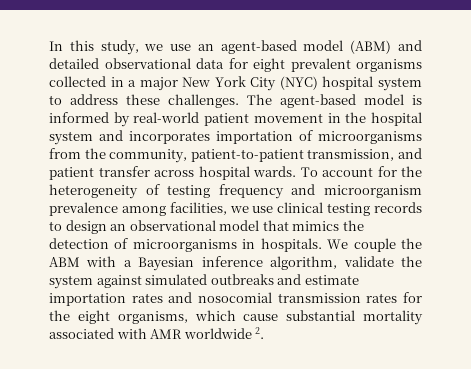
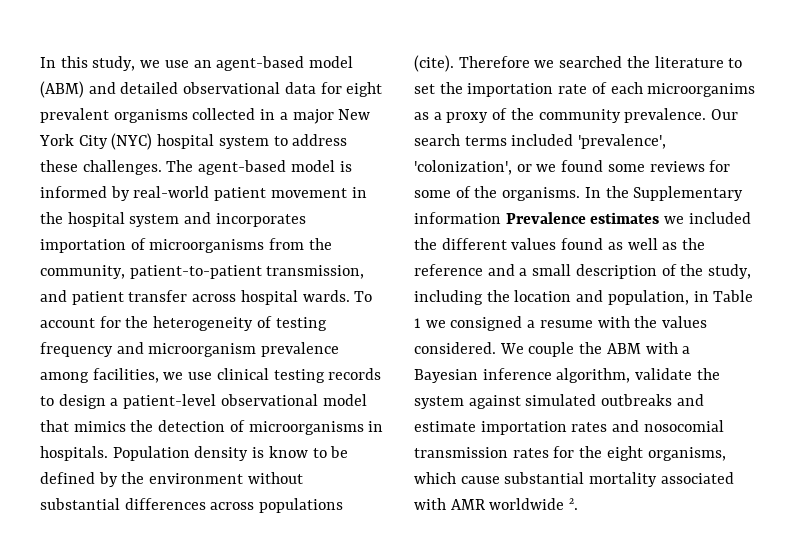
[110,224,127,231] an -> [110,394,217,409] a patient-level
(322, 245) none -> [112,446,349,461] [40,472,303,487] [40,498,344,513] [414,55,743,72] [414,82,756,97] [414,108,739,123] [414,134,667,149] [414,160,731,175] [414,186,744,201] [414,212,751,224] [414,238,706,250] [414,264,752,279] [414,290,754,305] [414,316,708,331] [414,342,496,354] Population density is know to be defined by the environment without substantial differences across populations (cite). Therefore we searched the literature to set the importation rate of each microorganims as a proxy of the community prevalence. Our search terms included 'prevalence', 'colonization', or we found some reviews for some of the organisms. In the Supplementary information Prevalence estimates we included the different values found as well as the reference and a small description of the study, including the location and population, in Table 1 we consigned a resume with the values considered.

